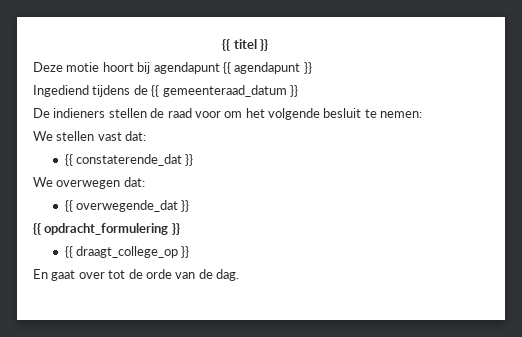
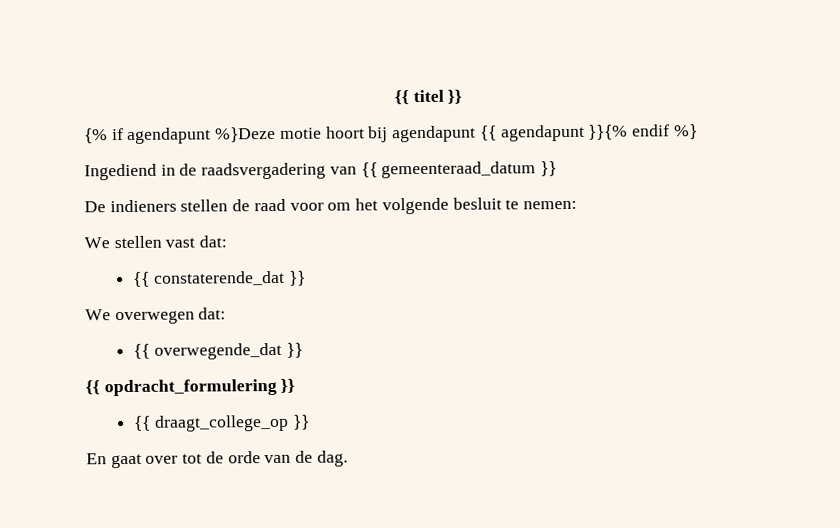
[33,62,63,72] Deze -> [84,126,277,144] {% if agendapunt %}Deze
[303,62,312,74] [33,85,148,97] }} // Ingediend tijdens de -> [588,124,698,140] [84,162,357,181] }}{% endif %} // Ingediend in de raadsvergadering van

